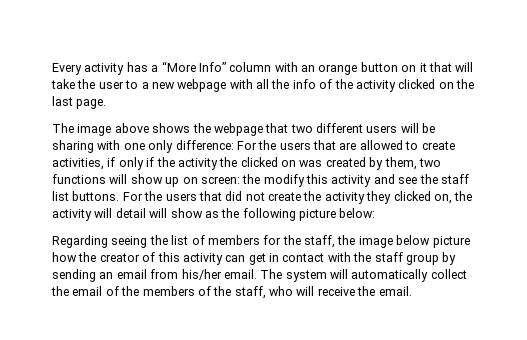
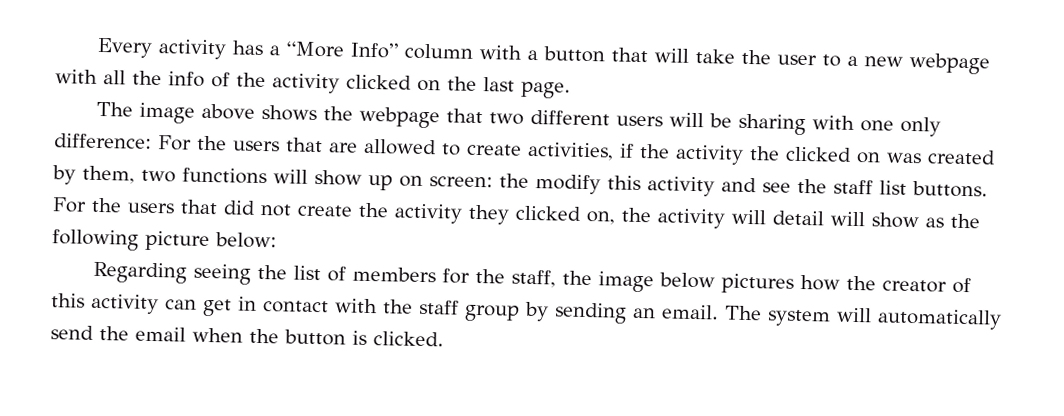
[301,62,427,75] an orange button on it -> [527,46,606,63] a button
[118,157,155,170] only if -> (634, 150) none
[432,236,470,248] picture -> [721,273,795,294] pictures
[116,269,222,280] email from his/her -> (656, 313) none
[430,269,467,279] collect -> [50,325,94,340] send
[105,286,412,299] of the members of the staff, who will receive the email. -> [192,327,444,347] when the button is clicked.

